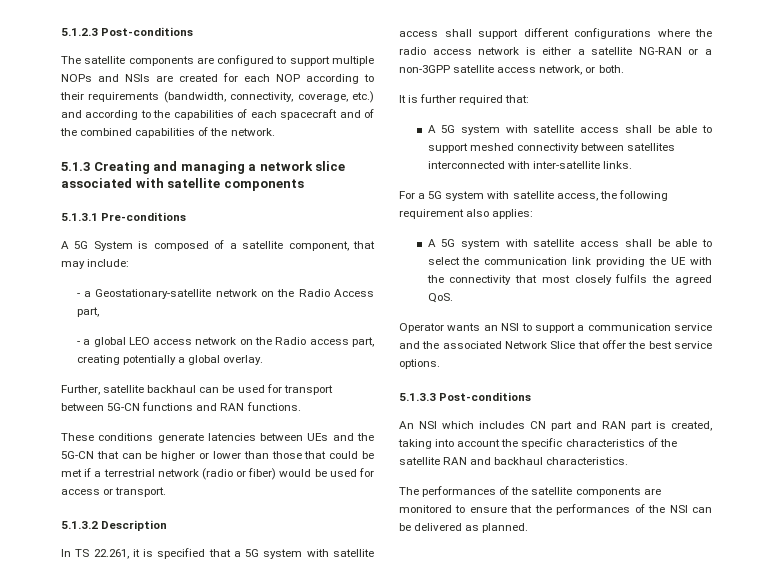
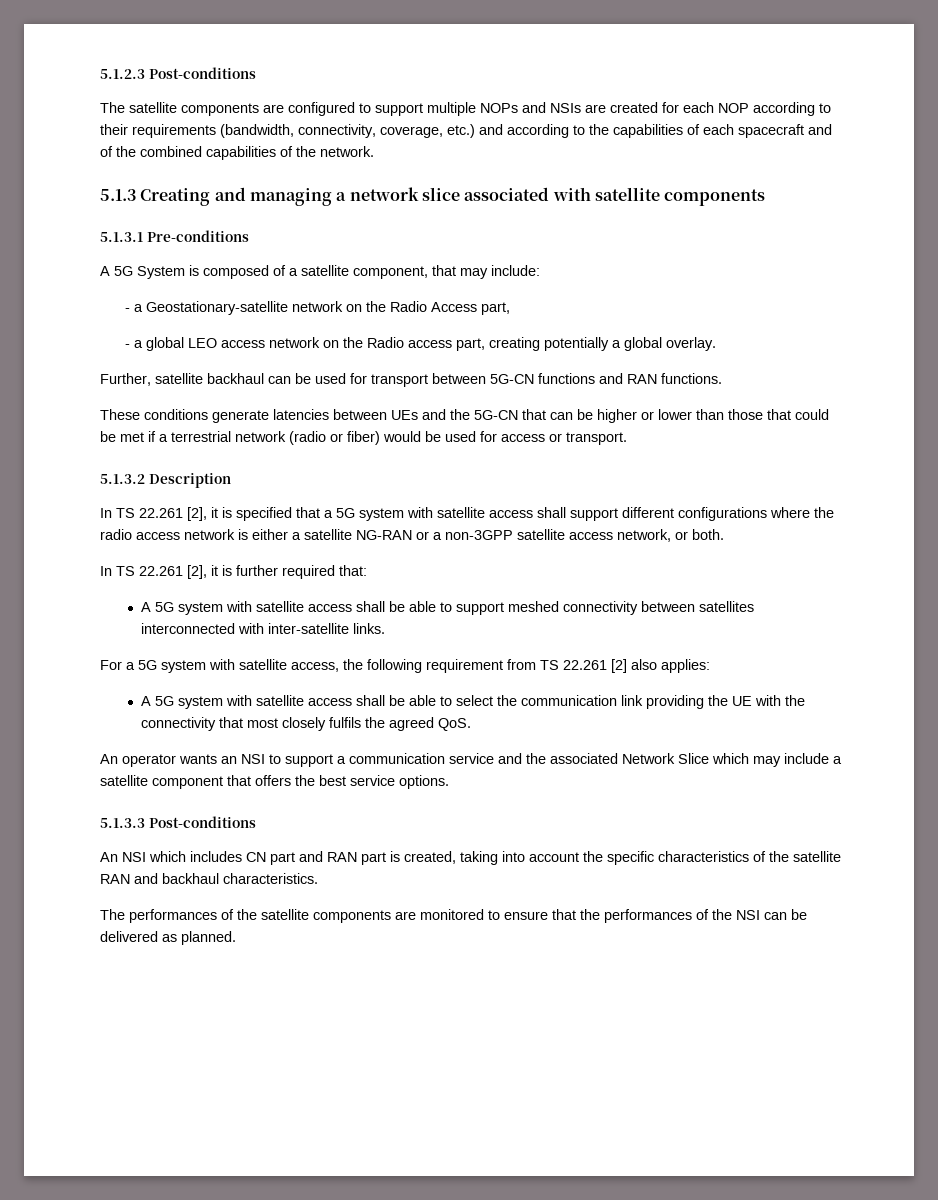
[93,549,129,559] 22.261, -> [139,507,207,521] 22.261 [2],
[399,95,406,103] It -> [100,565,218,579] In TS 22.261 [2], it
(464, 214) none -> [507,659,627,673] from TS 22.261 [2]
[399,323,444,333] Operator -> [100,754,176,767] An operator
[577,340,626,349] that offer -> [712,753,842,767] [100,775,291,789] which may include a satellite component that offers

